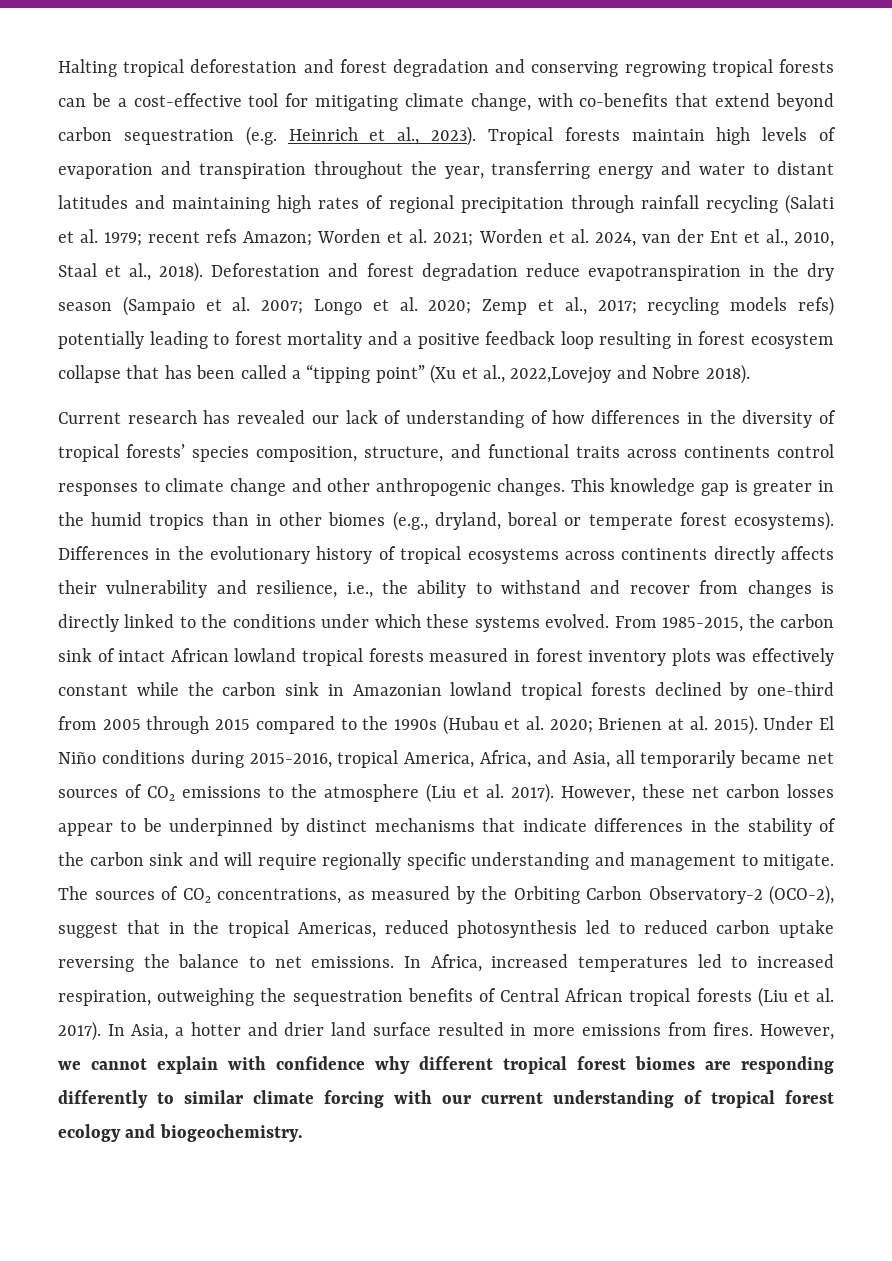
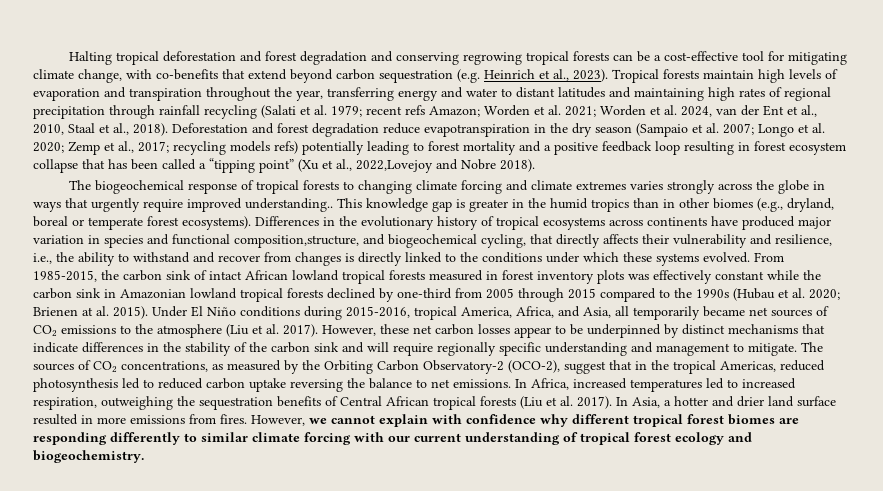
[58,410,836,428] [58,444,835,462] [58,478,565,496] Current research has revealed our lack of understanding of how differences in the diversity of tropical forests’ species composition, structure, and functional traits across continents control responses to climate change and other anthropogenic changes. -> [68,180,825,194] [33,198,333,212] The biogeochemical response of tropical forests to changing climate forcing and climate extremes varies strongly across the globe in ways that urgently require improved understanding..
(708, 554) none -> [711,216,831,230] [33,234,553,248] have produced major variation in species and functional composition,structure, and biogeochemical cycling, that

